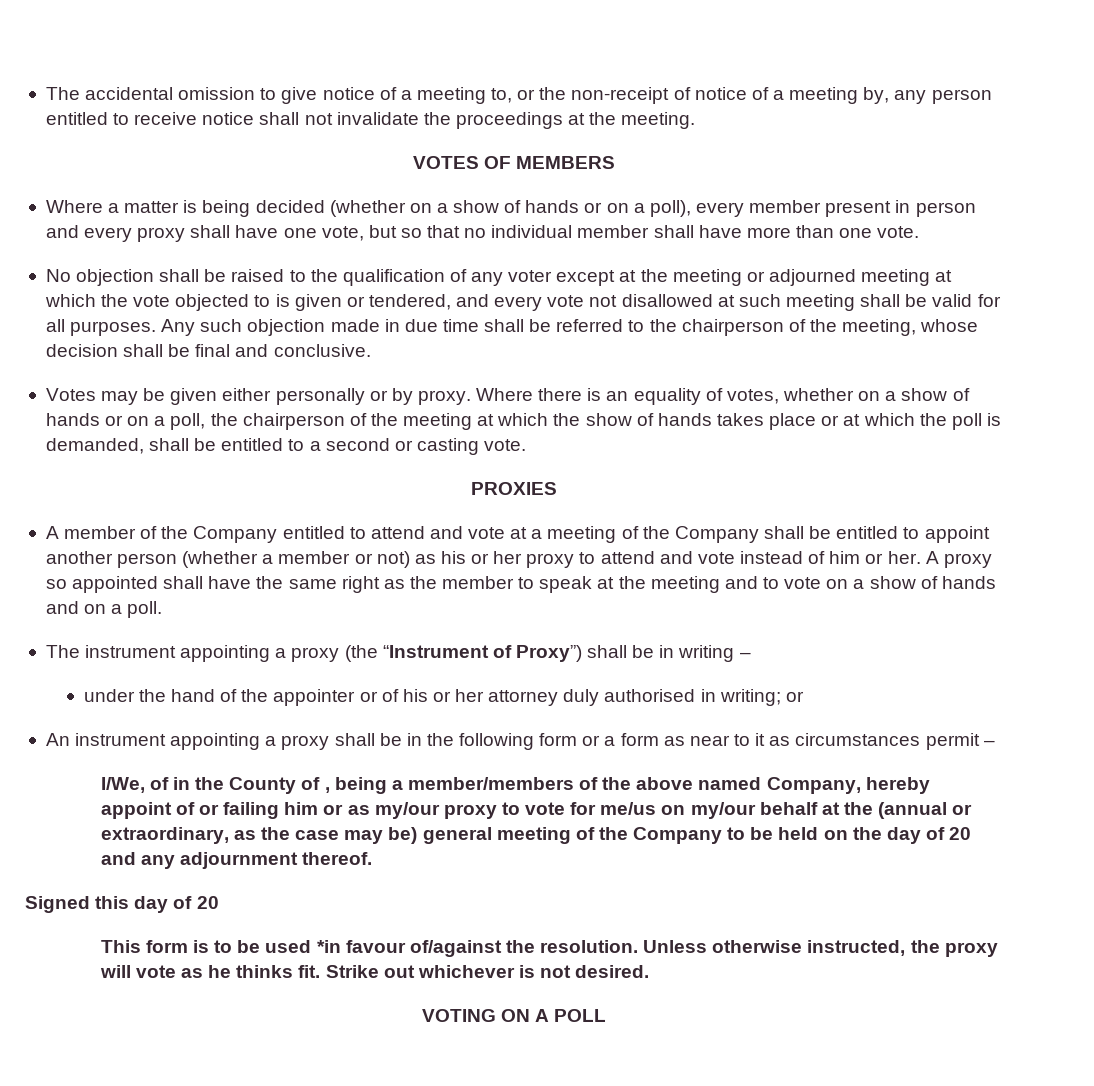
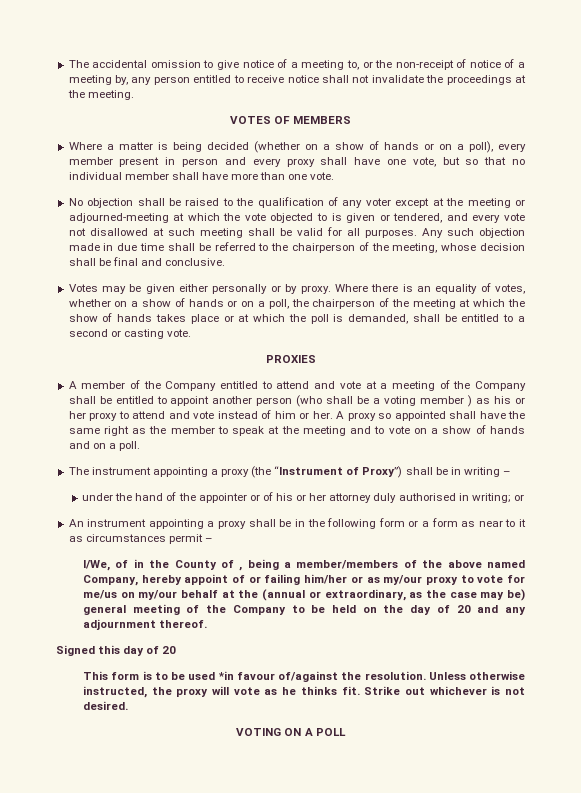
[768,269,931,286] adjourned meeting -> [68,213,169,223] adjourned-meeting
[182,551,410,568] (whether a member or not) -> [296,395,473,407] (who shall be a voting member )
[284,802,319,815] him -> [304,574,348,584] him/her

